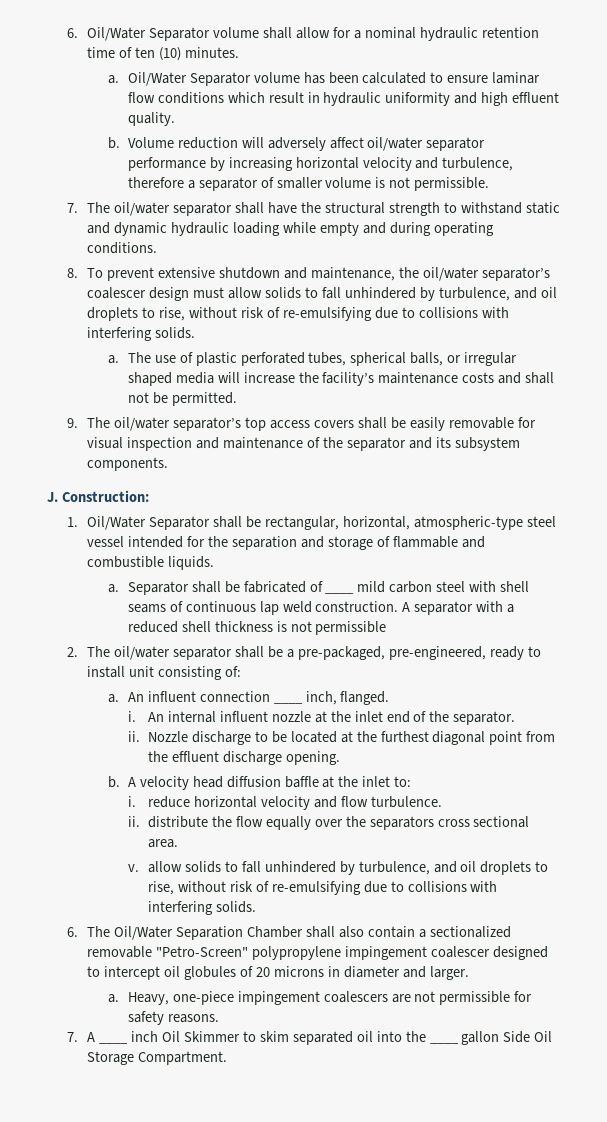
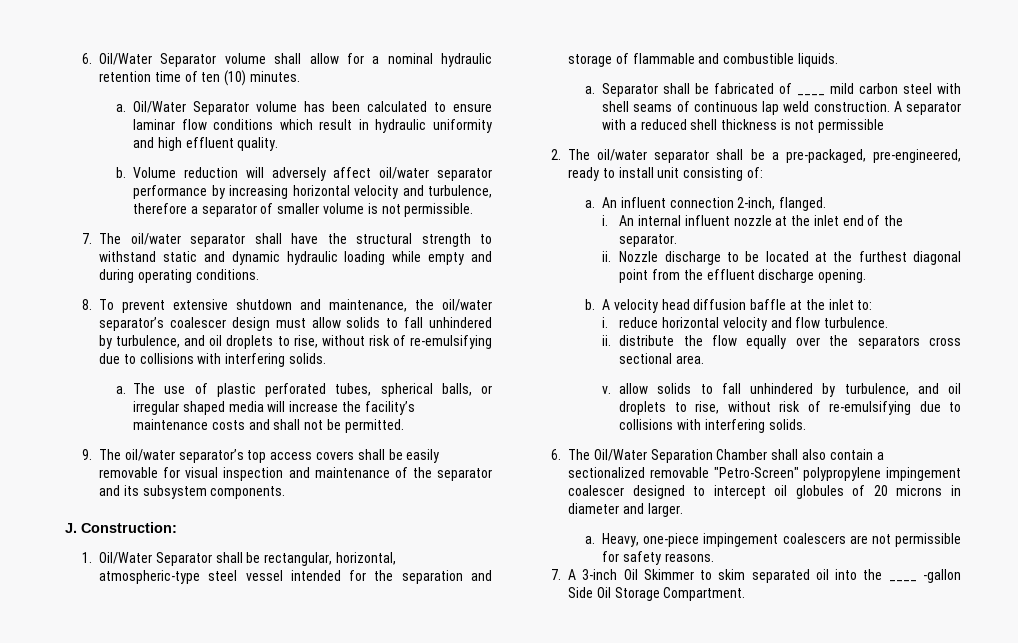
[273,691,337,705] ____ inch, -> [737,197,776,210] 2-inch,
[99,1042,129,1044] [131,1031,159,1042] ____ inch -> [582,569,618,580] 3-inch
[461,1031,500,1045] gallon -> [923,569,961,583] -gallon

